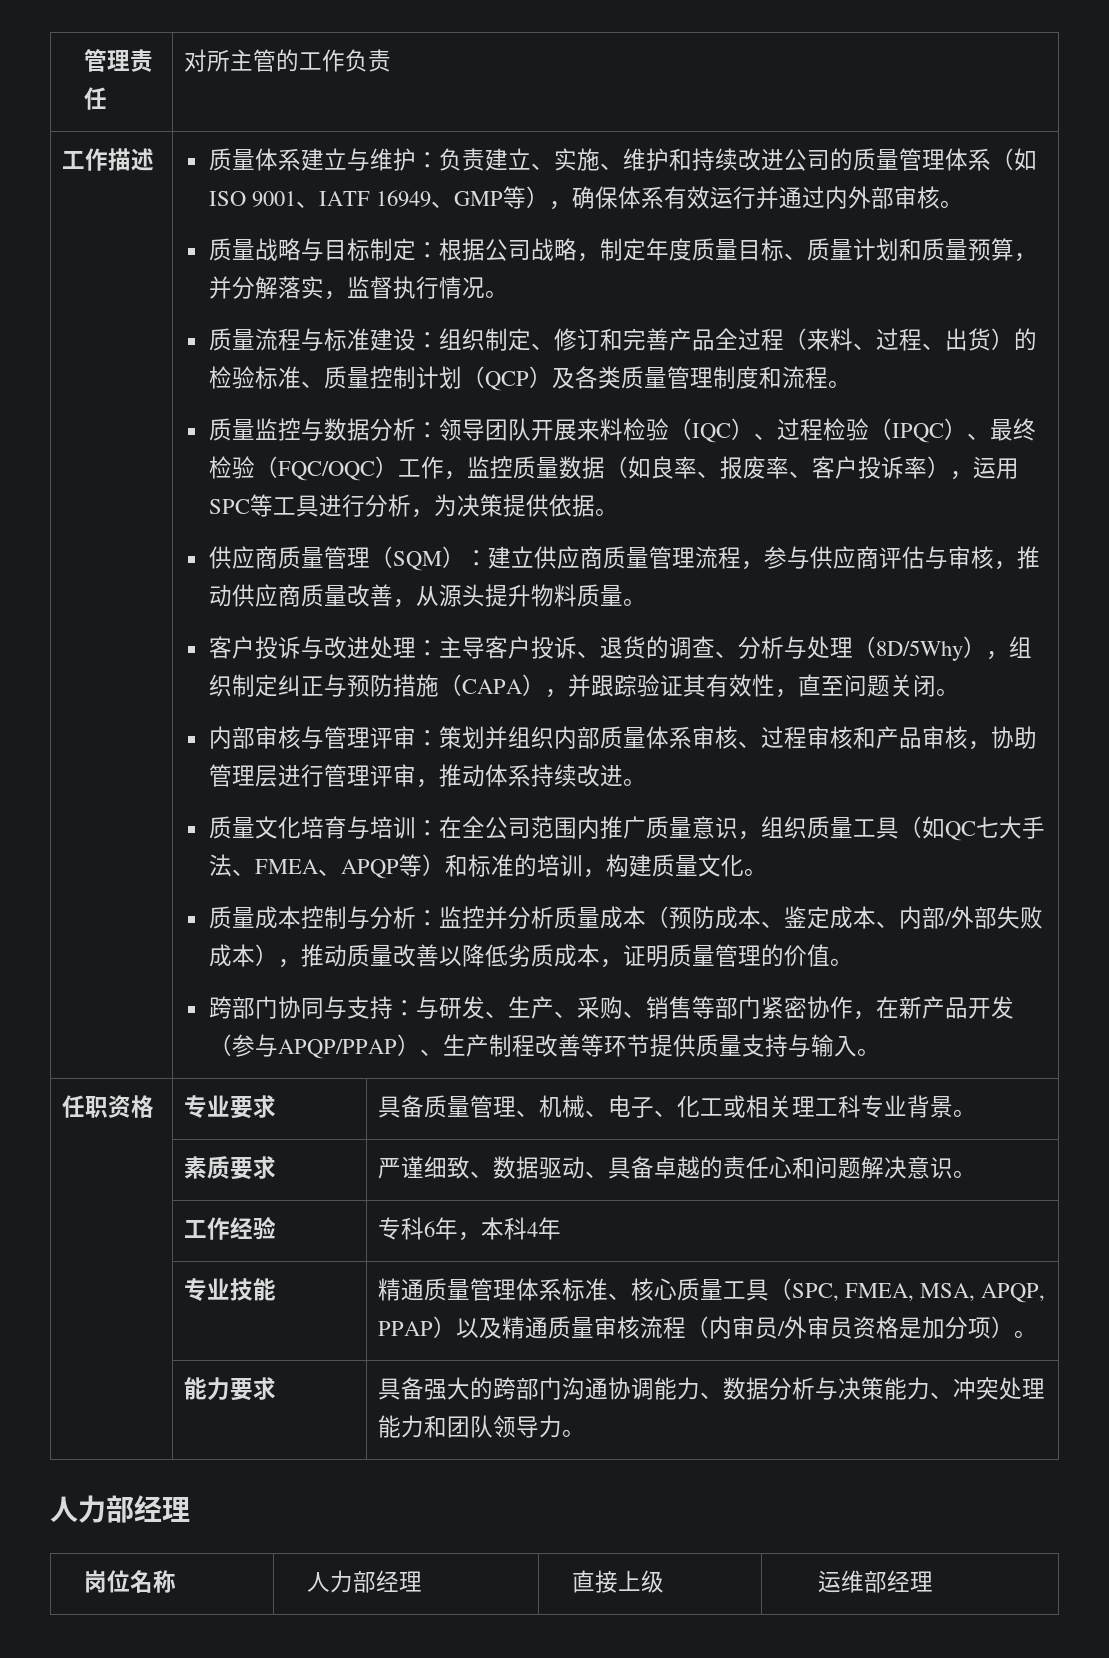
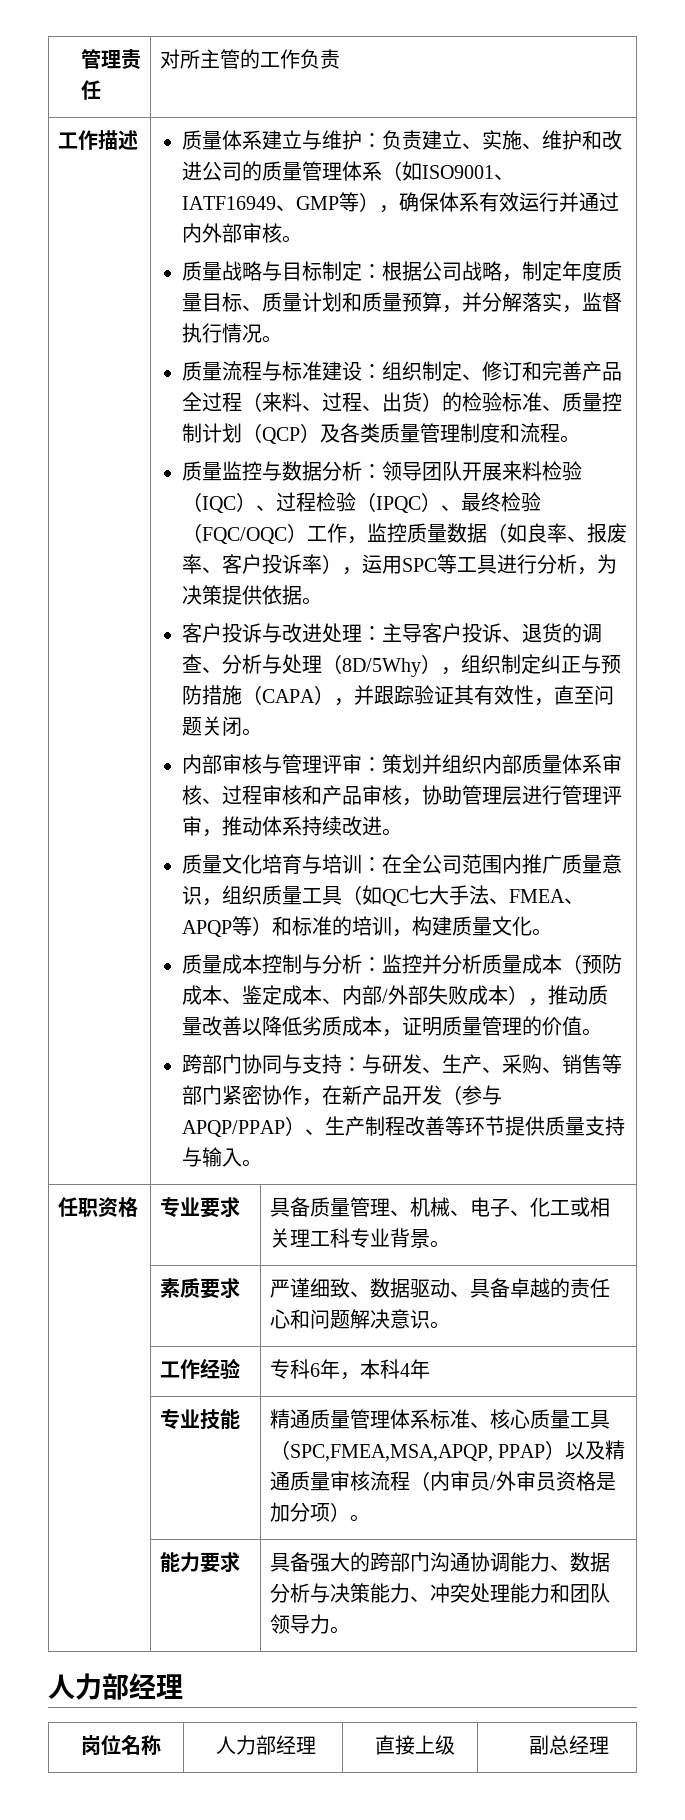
[691,148,738,171] 持续 -> (602, 140) none
[208,190,431,208] ISO 9001、IATF 16949 -> [421,165,514,180] [181,196,276,210] ISO9001、IATF16949
[208,546,1040,571] [208,584,646,608] // 供应商质量管理（SQM）：建立供应商质量管理流程，参与供应商评估与审核，推动供应商质量改善，从源头提升物料质量。 -> (322, 601) none
[791,1283,1046,1303] SPC, FMEA, MSA, APQP, -> [289,1444,493,1462] SPC,FMEA,MSA,APQP,
[817,1570,887,1593] 运维部 -> [528,1735,569,1755] 副总

